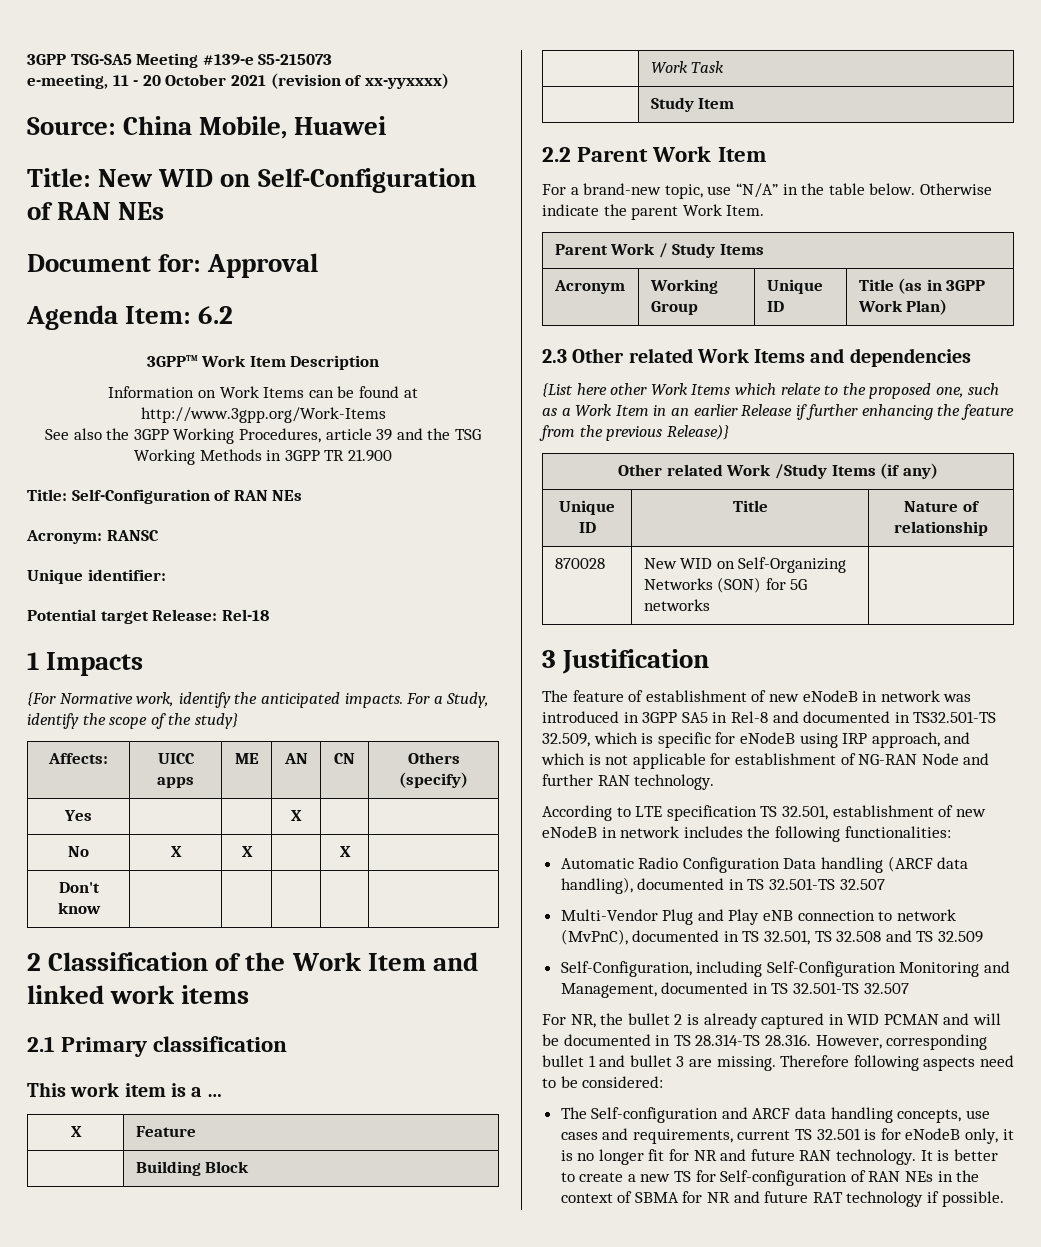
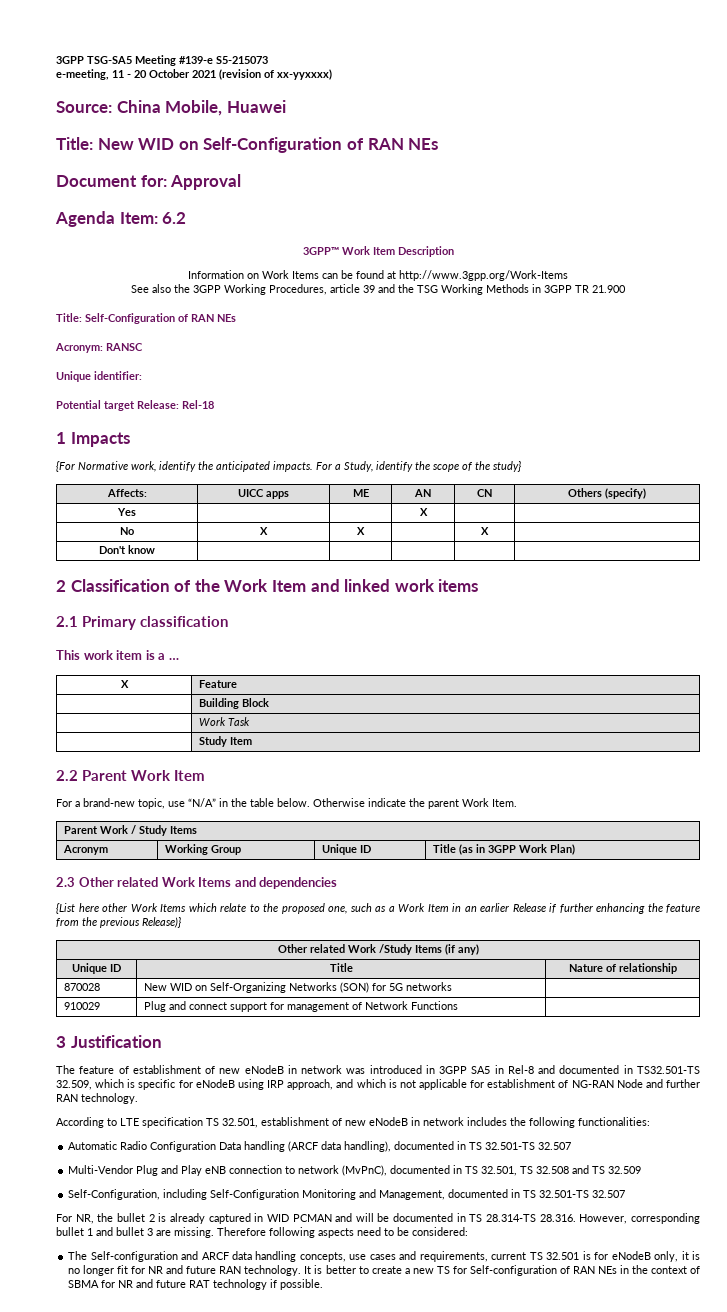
(710, 605) none -> [63,1002,100,1010] [143,1001,458,1012] // 910029 | Plug and connect support for management of Network Functions |

